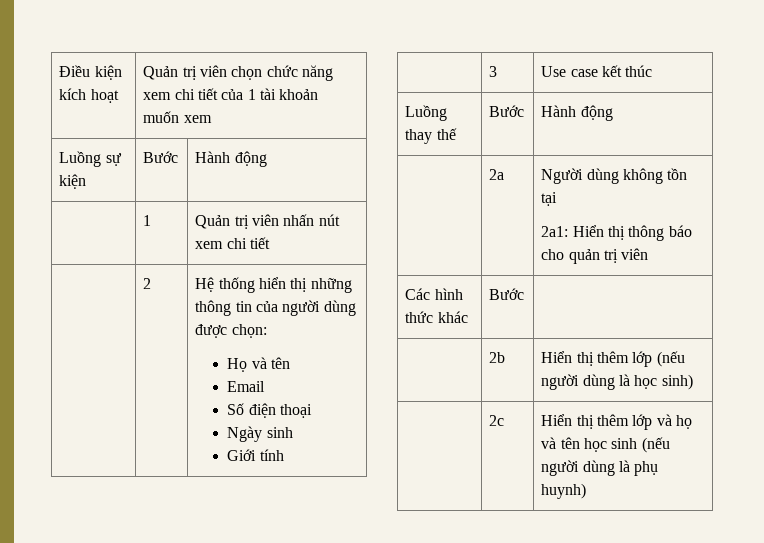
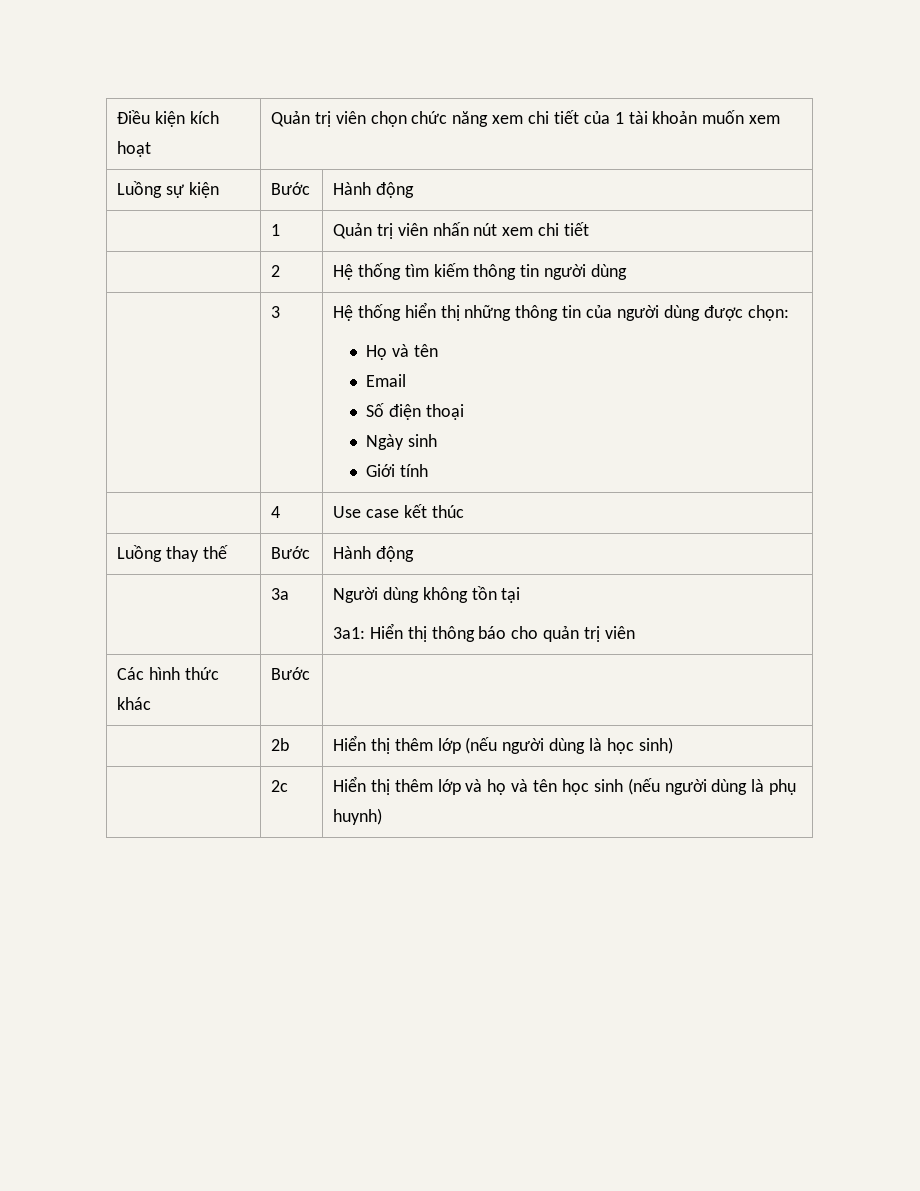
(152, 283) none -> [333,263,628,280] [271,306,281,318] | Hệ thống tìm kiếm thông tin người dùng // | 3
[489,66,498,77] 3 -> [271,506,281,518] 4
[489,169,505,180] 2a -> [271,588,290,600] 3a
[541,226,569,237] 2a1: -> [333,627,366,639] 3a1:

